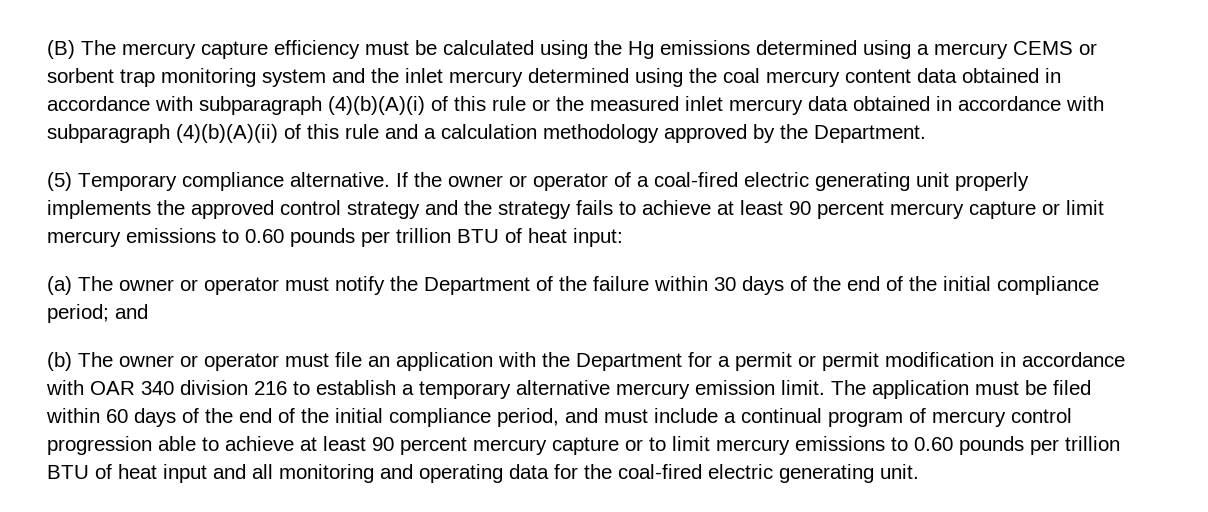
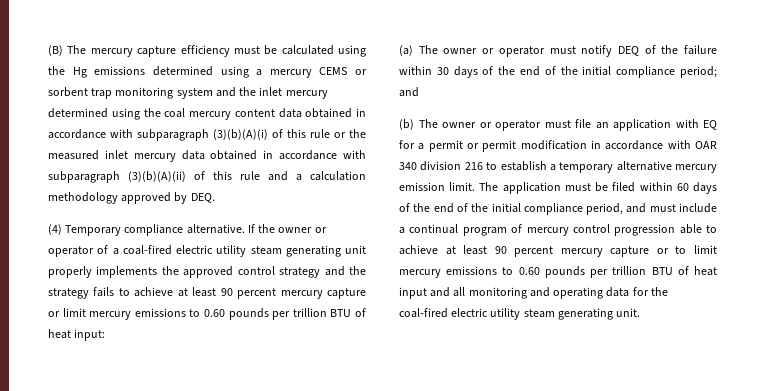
[328,96,425,115] (4)(b)(A)(i) -> [213,129,268,140] (3)(b)(A)(i)
[176,124,278,143] (4)(b)(A)(ii) -> [128,171,186,182] (3)(b)(A)(ii)
[780,124,926,143] [47,172,72,191] the Department. // (5) -> [190,193,215,203] [48,224,62,235] DEQ. // (4)
(809, 179) none -> [216,245,282,257] utility steam
[390,276,530,295] the Department -> [617,46,639,56] DEQ
[542,352,682,371] the Department -> [703,120,717,130] EQ
(773, 471) none -> [490,308,555,320] utility steam

